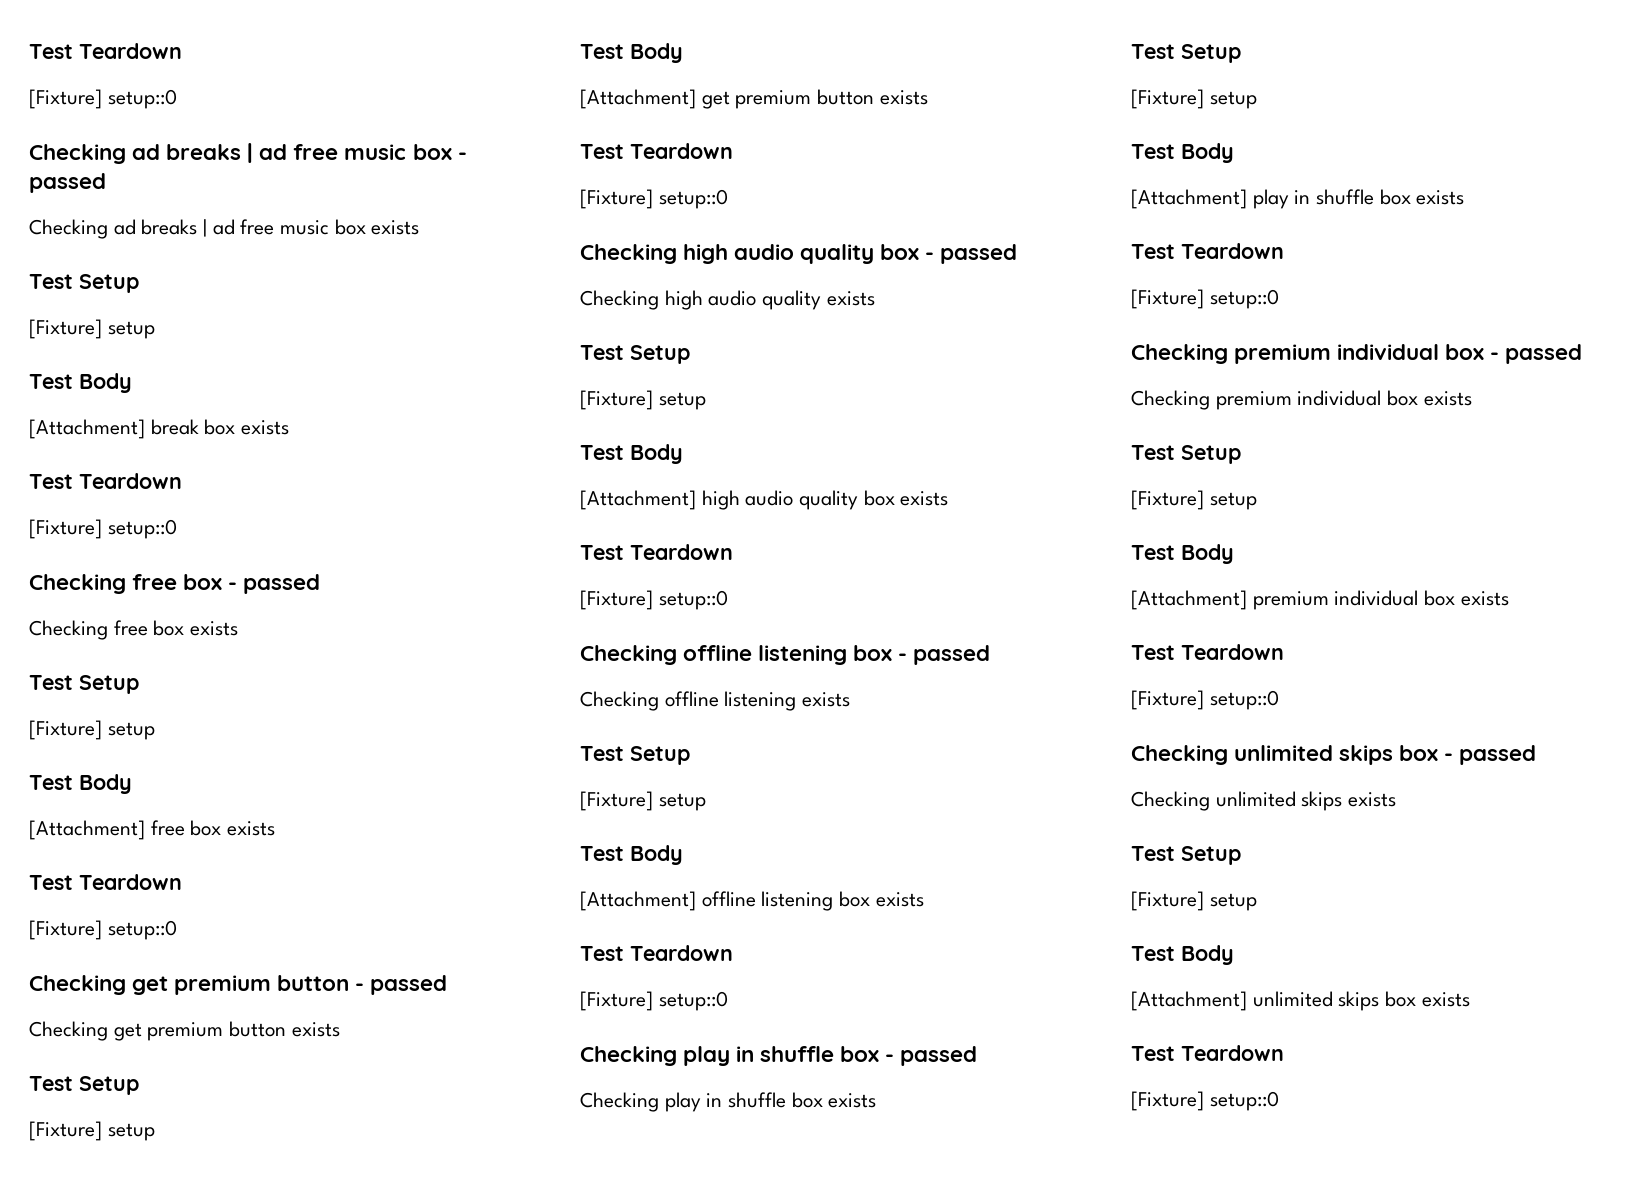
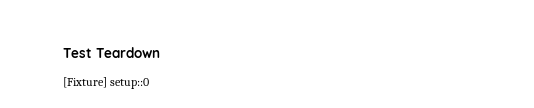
[29,43,182,59] [29,89,177,109] [29,143,467,164] [29,173,106,193] [29,219,420,239] [29,274,139,293] [29,319,155,339] [29,373,132,393] [29,419,290,439] [29,473,182,489] [29,519,177,539] [29,574,321,594] [29,620,239,640] [29,675,139,694] [29,720,155,740] [29,774,132,794] [29,820,276,840] [29,874,182,890] [29,920,177,940] [29,975,448,995] [29,1021,340,1041] [29,1076,139,1095] [29,1121,155,1141] [580,43,683,63] [580,89,928,109] [580,143,733,159] [580,189,728,209] [580,244,1018,264] [580,290,875,310] [580,345,690,364] [580,390,706,410] [580,444,683,464] [580,490,949,510] [580,544,733,560] [580,590,728,610] [580,645,991,665] [580,691,851,711] [580,746,690,765] [580,791,706,811] [580,845,683,865] [580,891,924,911] [580,945,733,961] [580,991,728,1011] [580,1046,978,1066] [580,1092,877,1112] [1131,44,1241,63] [1131,89,1257,109] [1131,143,1234,163] [1131,189,1465,209] [1131,243,1284,259] [1131,289,1279,309] [1131,344,1583,364] [1131,390,1472,410] [1131,445,1241,464] [1131,490,1257,510] [1131,544,1234,564] [1131,590,1509,610] [1131,644,1284,660] [1131,690,1279,710] [1131,745,1537,765] [1131,791,1397,811] [1131,846,1241,865] [1131,891,1257,911] [1131,945,1234,965] [1131,991,1470,1011] [1131,1045,1284,1061] [1131,1091,1279,1111] Test Teardown // [Fixture] setup::0 // Checking ad breaks | ad free music box - passed // Checking ad breaks | ad free music box exists // Test Setup // [Fixture] setup // Test Body // [Attachment] break box exists // Test Teardown // [Fixture] setup::0 // Checking free box - passed // Checking free box exists // Test Setup // [Fixture] setup // Test Body // [Attachment] free box exists // Test Teardown // [Fixture] setup::0 // Checking get premium button - passed // Checking get premium button exists // Test Setup // [Fixture] setup // Test Body // [Attachment] get premium button exists // Test Teardown // [Fixture] setup::0 // Checking high audio quality box - passed // Checking high audio quality exists // Test Setup // [Fixture] setup // Test Body // [Attachment] high audio quality box exists // Test Teardown // [Fixture] setup::0 // Checking offline listening box - passed // Checking offline listening exists // Test Setup // [Fixture] setup // Test Body // [Attachment] offline listening box exists // Test Teardown // [Fixture] setup::0 // Checking play in shuffle box - passed // Checking play in shuffle box exists // Test Setup // [Fixture] setup // Test Body // [Attachment] play in shuffle box exists // Test Teardown // [Fixture] setup::0 // Checking premium individual box - passed // Checking premium individual box exists // Test Setup // [Fixture] setup // Test Body // [Attachment] premium individual box exists // Test Teardown // [Fixture] setup::0 // Checking unlimited skips box - passed // Checking unlimited skips exists // Test Setup // [Fixture] setup // Test Body // [Attachment] unlimited skips box exists // Test Teardown // [Fixture] setup::0 -> [63,47,160,58] [63,77,150,89] Test Teardown // [Fixture] setup::0

